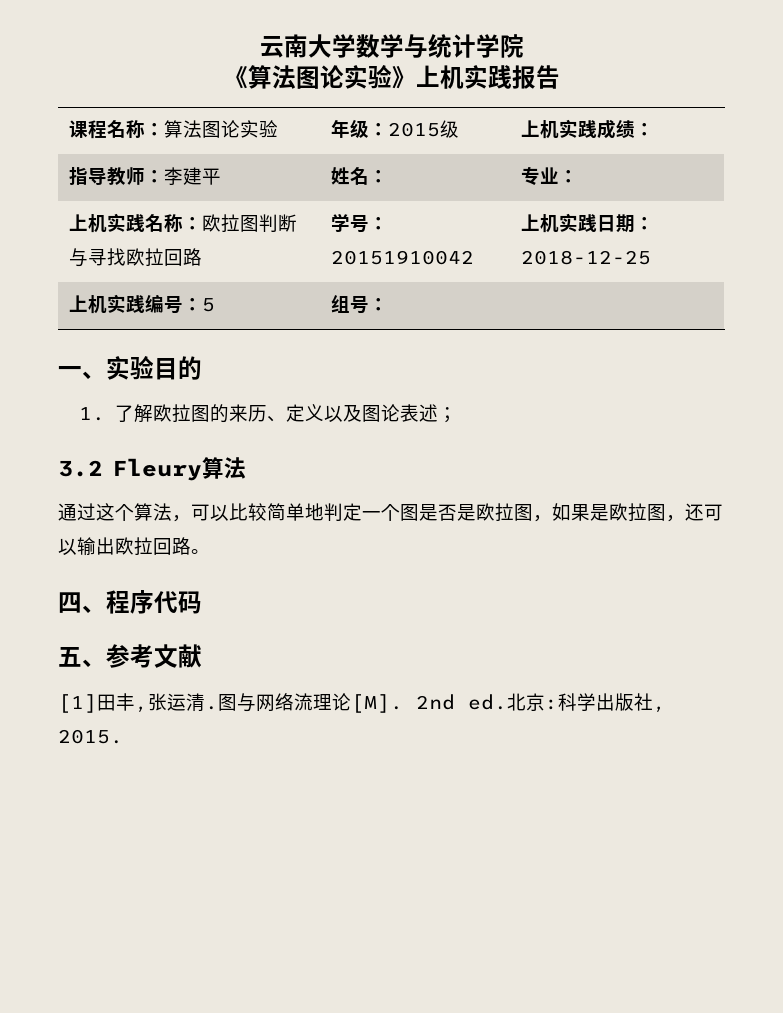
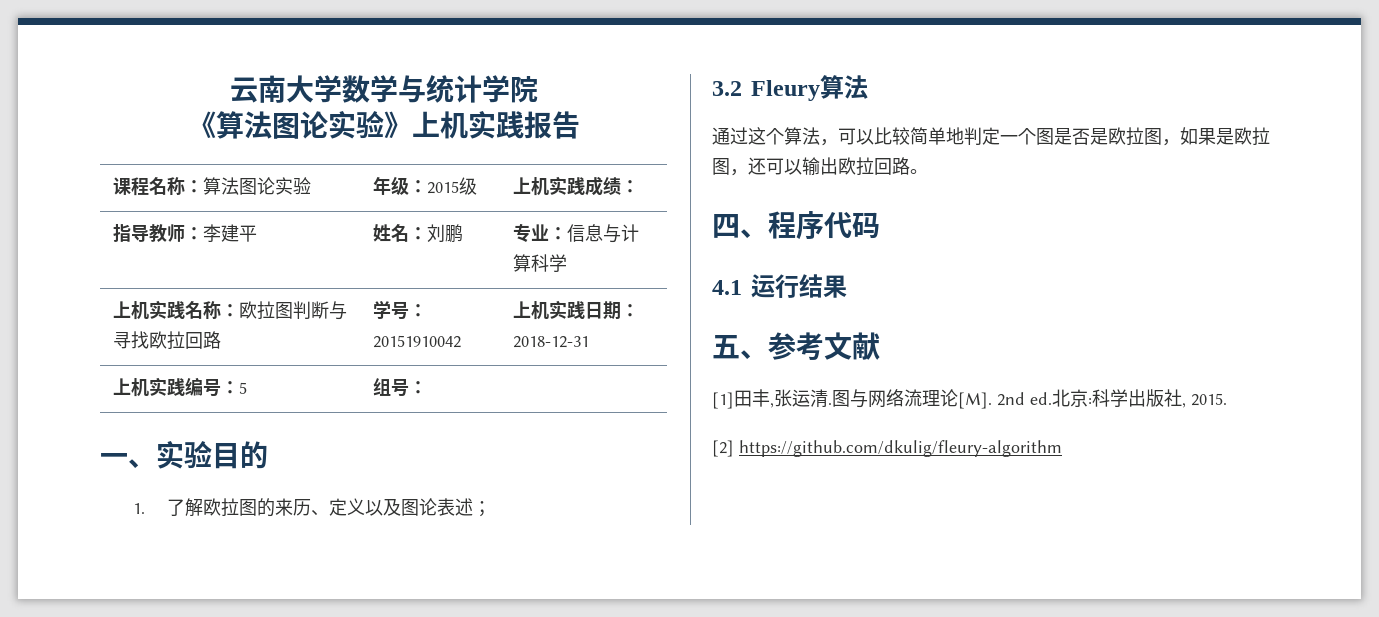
(389, 176) none -> [427,224,464,243] 刘鹏
(579, 176) none -> [567,224,640,243] [513,254,568,272] 信息与计算科学
[521,250,652,265] 2018-12-25 -> [513,336,590,348] 2018-12-31
(202, 602) none -> [712,274,847,298] // 4.1运行结果
(123, 736) none -> [712,440,1062,457] // [2] https://github.com/dkulig/fleury-algorithm

